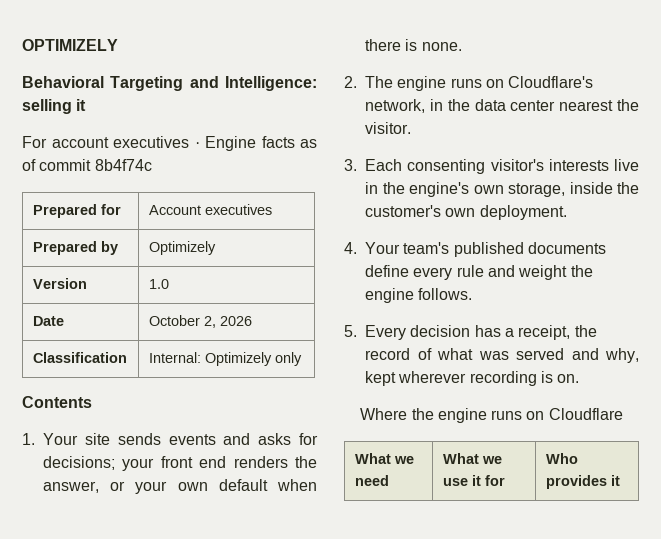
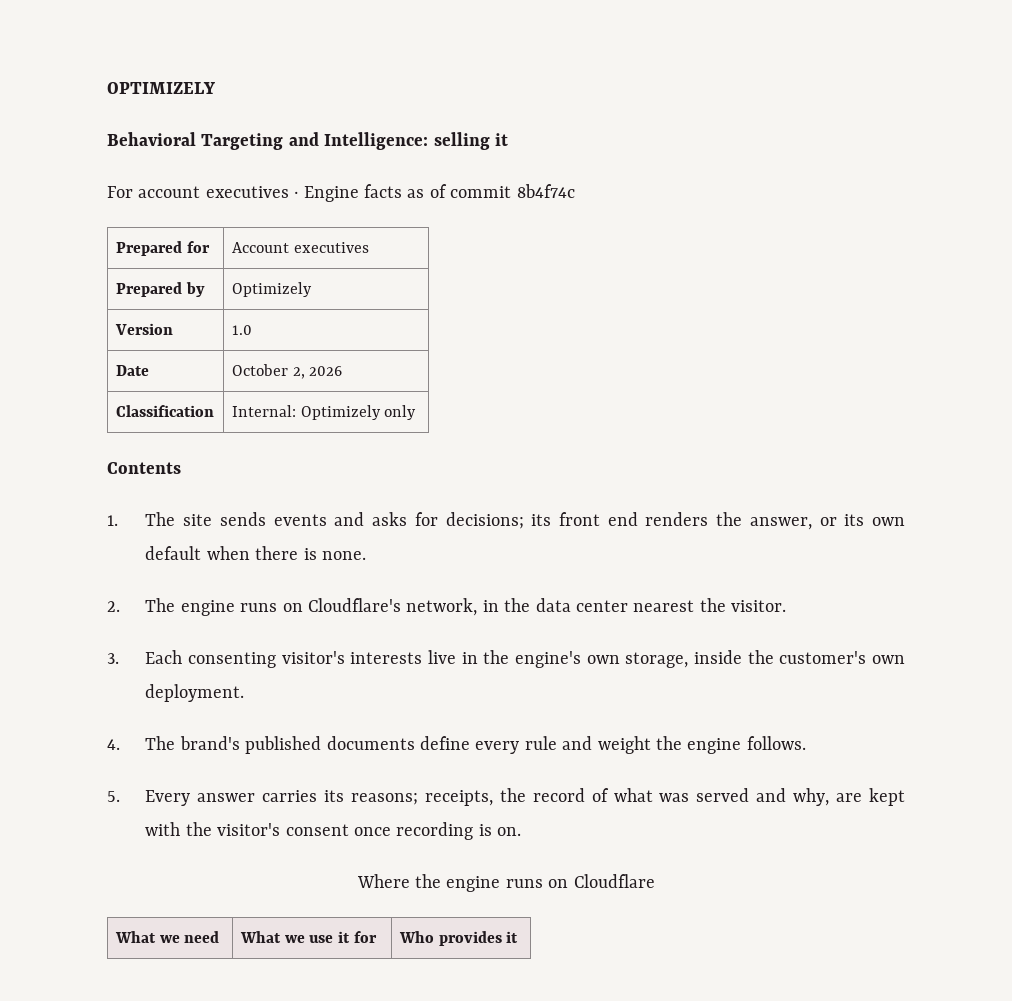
[43,433,79,445] Your -> [145,512,176,526] The
[122,458,155,471] your -> [531,514,552,526] its
[135,481,168,494] your -> [844,514,865,526] its
[365,242,450,254] Your team's -> [145,736,240,750] The brand's
[410,325,571,340] decision has a receipt, -> [197,790,493,806] answer carries its reasons; receipts,
[365,371,467,386] kept wherever -> [836,788,905,806] [145,822,392,836] are kept with the visitor's consent once

